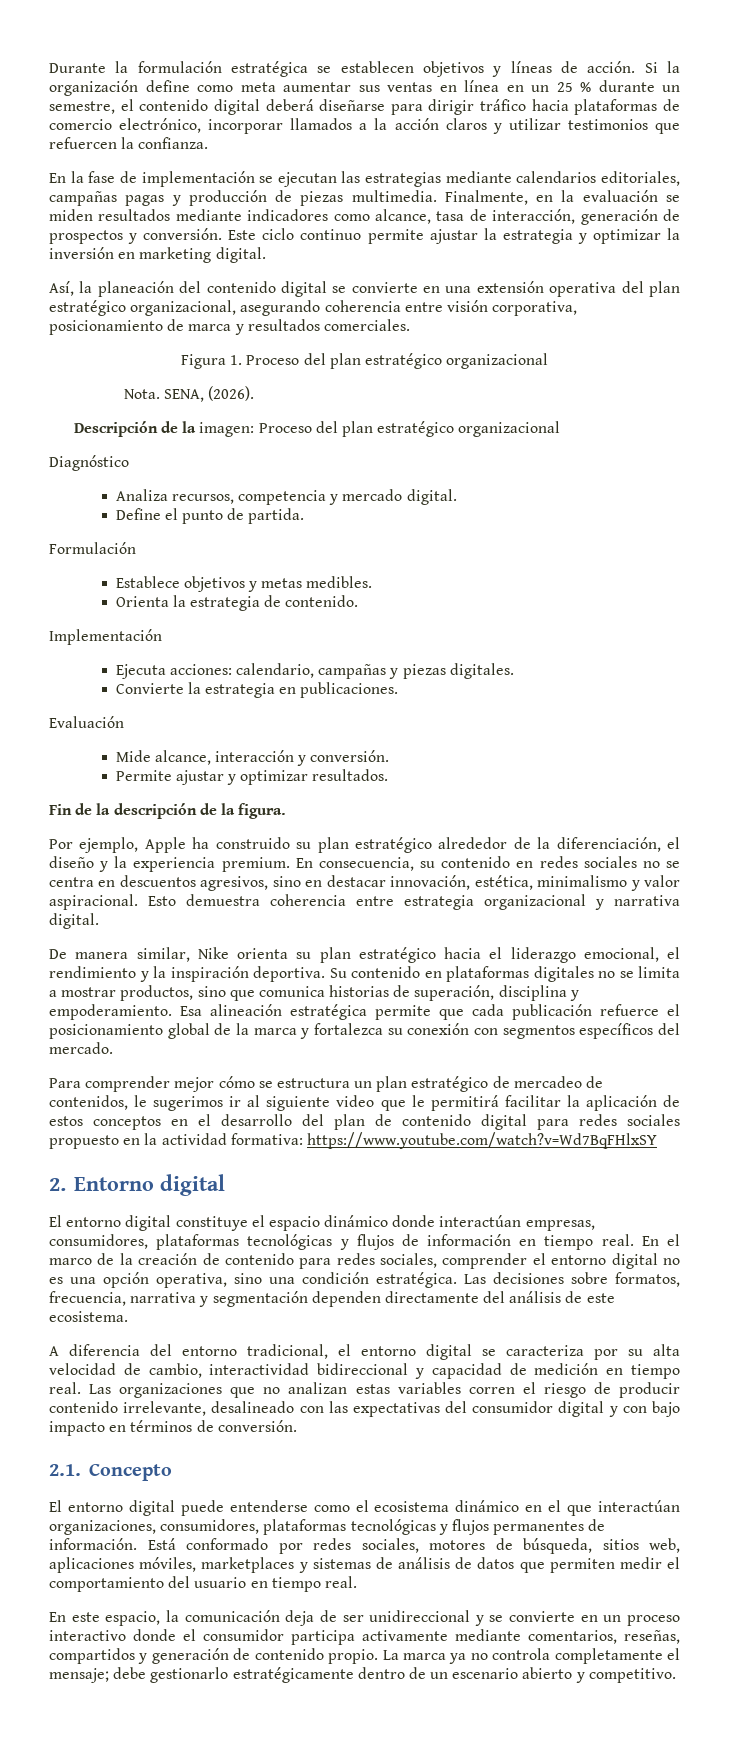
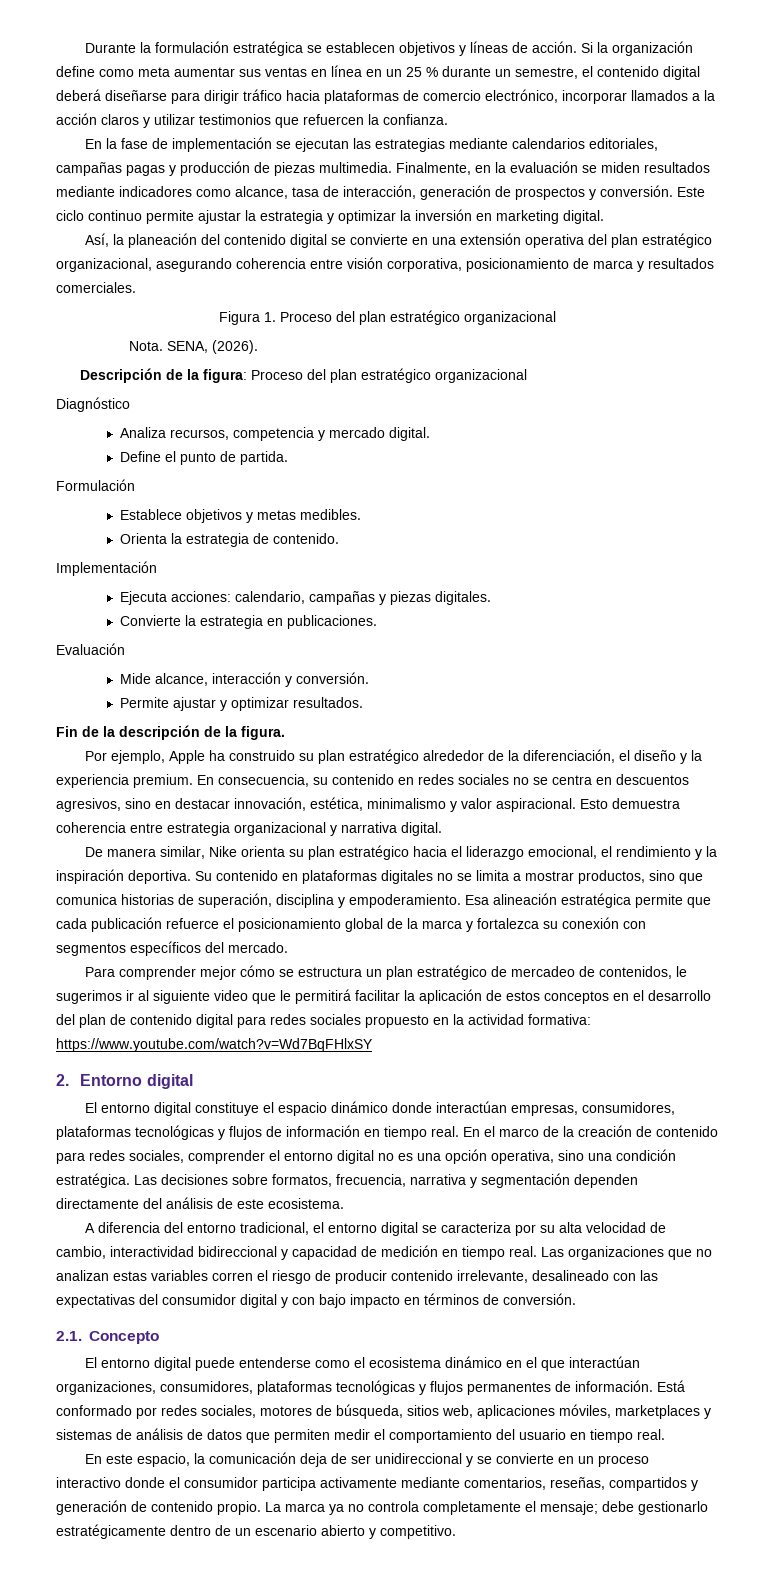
[199,422,255,437] imagen: -> [203,369,248,383] figura:

